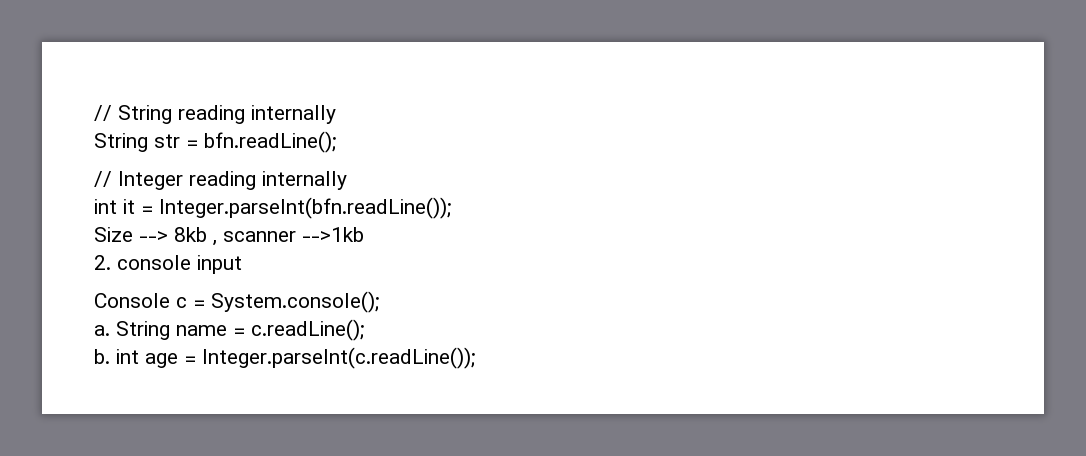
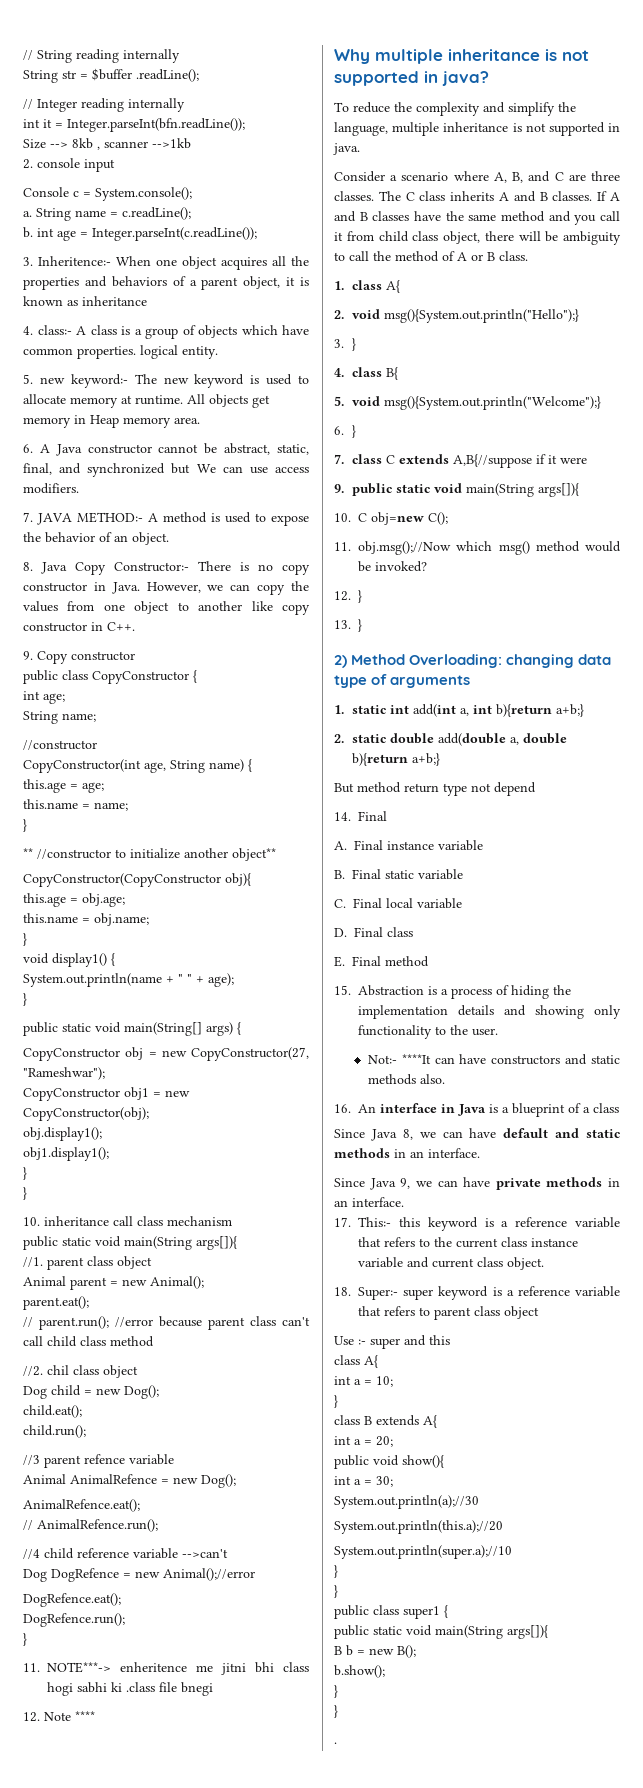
[204,131,336,153] bfn.readLine(); -> [92,68,199,82] $buffer .readLine();
(475, 358) none -> [23,256,309,270] [23,276,309,290] [23,296,147,306] [23,325,309,339] [23,345,218,359] [23,374,309,388] [23,394,270,408] [23,415,200,428] [23,443,309,456] [23,463,309,477] [23,483,79,494] [23,512,309,526] [23,532,169,545] [23,561,310,575] [23,581,309,595] [23,601,310,615] [23,622,135,632] [23,651,135,664] [23,670,197,684] [23,691,65,704] [23,711,96,724] [23,740,97,750] [23,759,252,773] [23,779,104,793] [23,799,128,811] [23,819,27,832] [23,848,276,861] [23,873,251,887] [23,893,125,907] [23,913,149,926] [23,933,27,946] [23,953,115,967] [23,973,234,987] [23,993,27,1006] [23,1022,241,1036] [23,1047,309,1061] [23,1067,105,1080] [23,1087,190,1101] [23,1107,149,1121] [23,1127,102,1141] [23,1147,109,1161] [23,1167,27,1180] [23,1187,27,1200] [23,1216,232,1226] [23,1236,237,1250] [23,1256,152,1270] [23,1276,204,1290] [23,1296,89,1310] [23,1316,310,1330] [23,1336,154,1347] [23,1365,138,1378] [23,1385,159,1399] [23,1405,82,1418] [23,1425,86,1438] [23,1454,174,1468] [23,1474,236,1488] [23,1499,140,1512] [23,1519,158,1532] [23,1548,228,1559] [23,1568,255,1582] [23,1593,121,1607] [23,1613,125,1627] [23,1633,27,1646] [23,1662,309,1675] [47,1682,213,1696] [23,1711,95,1722] [334,49,589,64] [334,71,489,86] [334,102,576,116] [334,122,620,136] [333,143,360,155] [334,171,620,183] [334,191,620,202] [334,211,620,225] [334,231,621,245] [334,251,528,262] [334,280,401,293] [334,309,580,323] [334,338,357,351] [334,367,399,380] [334,396,602,410] [334,425,357,438] [334,454,588,468] [334,483,580,497] [334,512,448,525] [334,541,621,555] [358,561,427,572] [334,590,362,603] [334,619,362,632] [334,654,612,668] [334,674,471,688] [334,704,585,717] [334,733,568,746] [352,753,441,766] [334,782,536,796] [334,811,387,821] [334,840,483,851] [334,869,464,880] [334,898,462,909] [334,927,413,937] [334,956,430,967] [334,985,571,999] [358,1005,621,1019] [358,1025,498,1039] [367,1054,620,1065] [367,1074,445,1085] [334,1103,619,1117] [334,1128,620,1141] [334,1148,480,1158] [334,1177,620,1190] [334,1197,404,1207] [334,1217,620,1231] [358,1237,578,1248] [358,1257,544,1270] [334,1286,620,1300] [358,1306,539,1320] [334,1335,450,1349] [334,1355,378,1368] [334,1376,393,1387] [334,1395,338,1408] [334,1415,437,1428] [334,1436,393,1447] [334,1455,444,1469] [334,1476,393,1487] [334,1495,479,1509] [334,1520,503,1534] [334,1545,512,1559] [334,1565,338,1578] [334,1585,338,1598] [334,1605,448,1619] [334,1625,548,1639] [334,1645,416,1658] [334,1665,385,1678] [334,1685,338,1698] [334,1705,338,1718] [334,1742,337,1744] // 3. Inheritence:- When one object acquires all the properties and behaviors of a parent object, it is known as inheritance // 4. class:- A class is a group of objects which have common properties. logical entity. // 5. new keyword:- The new keyword is used to allocate memory at runtime. All objects get memory in Heap memory area. // 6. A Java constructor cannot be abstract, static, final, and synchronized but We can use access modifiers. // 7. JAVA METHOD:- A method is used to expose the behavior of an object. // 8. Java Copy Constructor:- There is no copy constructor in Java. However, we can copy the values from one object to another like copy constructor in C++. // 9. Copy constructor // public class CopyConstructor { // int age; // String name; // //constructor // CopyConstructor(int age, String name) { // this.age = age; // this.name = name; // } // ** //constructor to initialize another object** // CopyConstructor(CopyConstructor obj){ // this.age = obj.age; // this.name = obj.name; // } // void display1() { // System.out.println(name + " " + age); // } // public static void main(String[] args) { // CopyConstructor obj = new CopyConstructor(27, "Rameshwar"); // CopyConstructor obj1 = new CopyConstructor(obj); // obj.display1(); // obj1.display1(); // } // } // 10. inheritance call class mechanism // public static void main(String args[]){ // //1. parent class object // Animal parent = new Animal(); // parent.eat(); // // parent.run(); //error because parent class can't call child class method // //2. chil class object // Dog child = new Dog(); // child.eat(); // child.run(); // //3 parent refence variable // Animal AnimalRefence = new Dog(); // AnimalRefence.eat(); // // AnimalRefence.run(); // //4 child reference variable -->can't // Dog DogRefence = new Animal();//error // DogRefence.eat(); // DogRefence.run(); // } // 11. NOTE***-> enheritence me jitni bhi class hogi sabhi ki .class file bnegi // 12. Note **** // Why multiple inheritance is not supported in java? // To reduce the complexity and simplify the language, multiple inheritance is not supported in java. // Consider a scenario where A, B, and C are three classes. The C class inherits A and B classes. If A and B classes have the same method and you call it from child class object, there will be ambiguity to call the method of A or B class. // 1. class A{ // 2. void msg(){System.out.println("Hello");} // 3. } // 4. class B{ // 5. void msg(){System.out.println("Welcome");} // 6. } // 7. class C extends A,B{//suppose if it were // 9. public static void main(String args[]){ // 10. C obj=new C(); // 11. obj.msg();//Now which msg() method would be invoked? // 12. } // 13. } // 2) Method Overloading: changing data type of arguments // 1. static int add(int a, int b){return a+b;} // 2. static double add(double a, double b){return a+b;} // But method return type not depend // 14. Final // A. Final instance variable // B. Final static variable // C. Final local variable // D. Final class // E. Final method // 15. Abstraction is a process of hiding the implementation details and showing only functionality to the user. // Not:- ****It can have constructors and static methods also. // 16. An interface in Java is a blueprint of a class // Since Java 8, we can have default and static methods in an interface. // Since Java 9, we can have private methods in an interface. // 17. This:- this keyword is a reference variable that refers to the current class instance variable and current class object. // 18. Super:- super keyword is a reference variable that refers to parent class object // Use :- super and this // class A{ // int a = 10; // } // class B extends A{ // int a = 20; // public void show(){ // int a = 30; // System.out.println(a);//30 // System.out.println(this.a);//20 // System.out.println(super.a);//10 // } // } // public class super1 { // public static void main(String args[]){ // B b = new B(); // b.show(); // } // } // .

